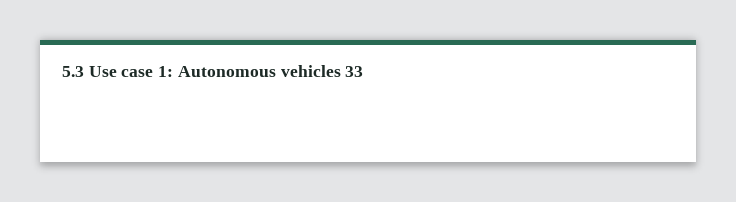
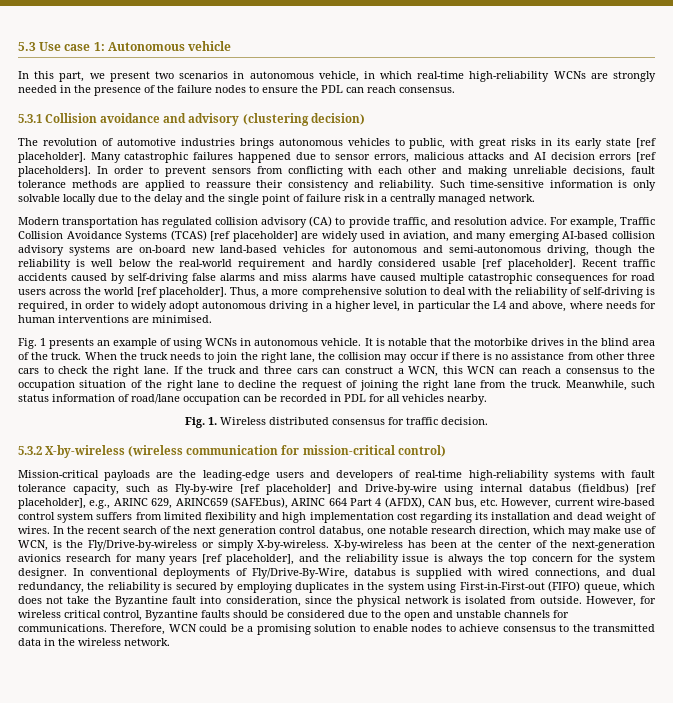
[280,65,364,77] vehicles 33 -> [188,41,232,51] [18,71,656,82] [18,85,455,96] [18,113,365,126] [18,138,657,149] [18,152,657,163] [18,166,655,177] [18,180,656,191] [18,194,535,205] [18,216,656,228] [18,230,656,242] [18,245,656,256] [18,259,655,270] [18,273,656,284] [18,287,655,298] [18,301,656,312] [18,315,212,323] [18,338,655,349] [18,352,655,363] [18,366,655,377] [18,380,656,391] [18,394,487,405] [185,417,488,428] [18,445,446,458] [18,470,655,481] [18,483,656,495] [18,497,655,509] [18,512,656,523] [18,526,656,537] [18,540,656,551] [18,554,656,565] [18,568,656,579] [18,581,655,593] [18,596,657,607] [18,610,569,621] [18,624,655,635] [18,638,170,646] vehicle // In this part, we present two scenarios in autonomous vehicle, in which real-time high-reliability WCNs are strongly needed in the presence of the failure nodes to ensure the PDL can reach consensus. // 5.3.1 Collision avoidance and advisory (clustering decision) // The revolution of automotive industries brings autonomous vehicles to public, with great risks in its early state [ref placeholder]. Many catastrophic failures happened due to sensor errors, malicious attacks and AI decision errors [ref placeholders]. In order to prevent sensors from conflicting with each other and making unreliable decisions, fault tolerance methods are applied to reassure their consistency and reliability. Such time-sensitive information is only solvable locally due to the delay and the single point of failure risk in a centrally managed network. // Modern transportation has regulated collision advisory (CA) to provide traffic, and resolution advice. For example, Traffic Collision Avoidance Systems (TCAS) [ref placeholder] are widely used in aviation, and many emerging AI-based collision advisory systems are on-board new land-based vehicles for autonomous and semi-autonomous driving, though the reliability is well below the real-world requirement and hardly considered usable [ref placeholder]. Recent traffic accidents caused by self-driving false alarms and miss alarms have caused multiple catastrophic consequences for road users across the world [ref placeholder]. Thus, a more comprehensive solution to deal with the reliability of self-driving is required, in order to widely adopt autonomous driving in a higher level, in particular the L4 and above, where needs for human interventions are minimised. // Fig. 1 presents an example of using WCNs in autonomous vehicle. It is notable that the motorbike drives in the blind area of the truck. When the truck needs to join the right lane, the collision may occur if there is no assistance from other three cars to check the right lane. If the truck and three cars can construct a WCN, this WCN can reach a consensus to the occupation situation of the right lane to decline the request of joining the right lane from the truck. Meanwhile, such status information of road/lane occupation can be recorded in PDL for all vehicles nearby. // Fig. 1. Wireless distributed consensus for traffic decision. // 5.3.2 X-by-wireless (wireless communication for mission-critical control) // Mission-critical payloads are the leading-edge users and developers of real-time high-reliability systems with fault tolerance capacity, such as Fly-by-wire [ref placeholder] and Drive-by-wire using internal databus (fieldbus) [ref placeholder], e.g., ARINC 629, ARINC659 (SAFEbus), ARINC 664 Part 4 (AFDX), CAN bus, etc. However, current wire-based control system suffers from limited flexibility and high implementation cost regarding its installation and dead weight of wires. In the recent search of the next generation control databus, one notable research direction, which may make use of WCN, is the Fly/Drive-by-wireless or simply X-by-wireless. X-by-wireless has been at the center of the next-generation avionics research for many years [ref placeholder], and the reliability issue is always the top concern for the system designer. In conventional deployments of Fly/Drive-By-Wire, databus is supplied with wired connections, and dual redundancy, the reliability is secured by employing duplicates in the system using First-in-First-out (FIFO) queue, which does not take the Byzantine fault into consideration, since the physical network is isolated from outside. However, for wireless critical control, Byzantine faults should be considered due to the open and unstable channels for communications. Therefore, WCN could be a promising solution to enable nodes to achieve consensus to the transmitted data in the wireless network.

